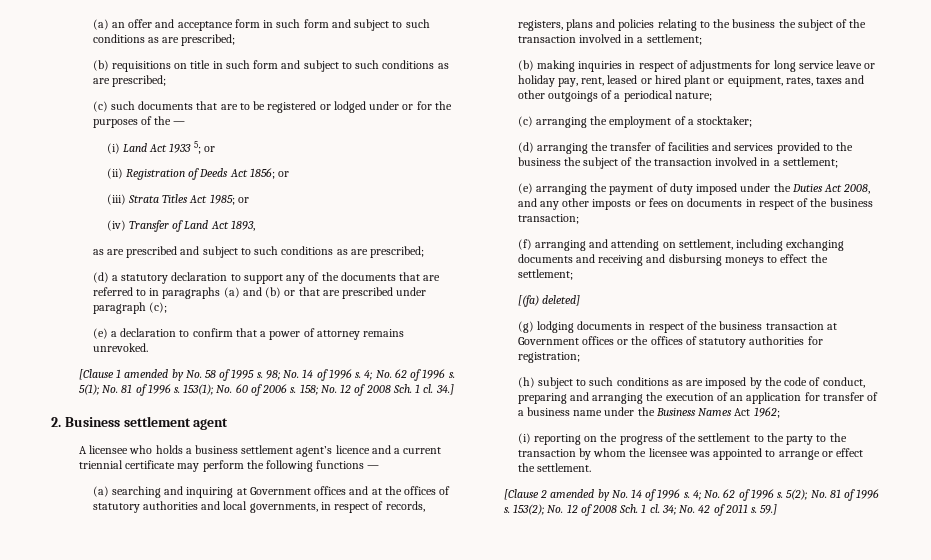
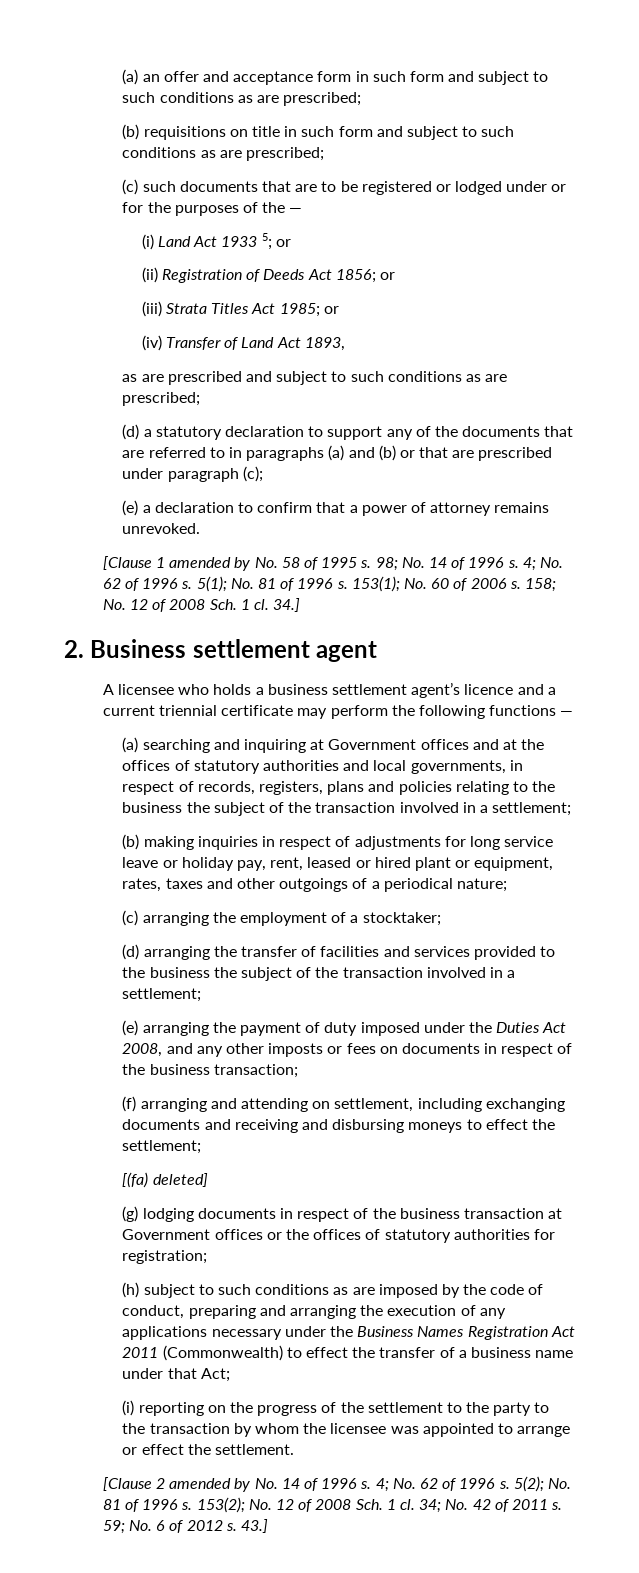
[730,392,820,404] an application for -> [479,1308,506,1319] [122,1326,575,1340] [122,1345,376,1361] any applications necessary under the Business Names Registration Act 2011 (Commonwealth) to effect the
[637,407,780,418] the Business Names Act 1962; -> [167,1368,230,1382] that Act;
[760,504,778,515] 59.] -> [102,1519,269,1534] 59; No. 6 of 2012 s. 43.]

